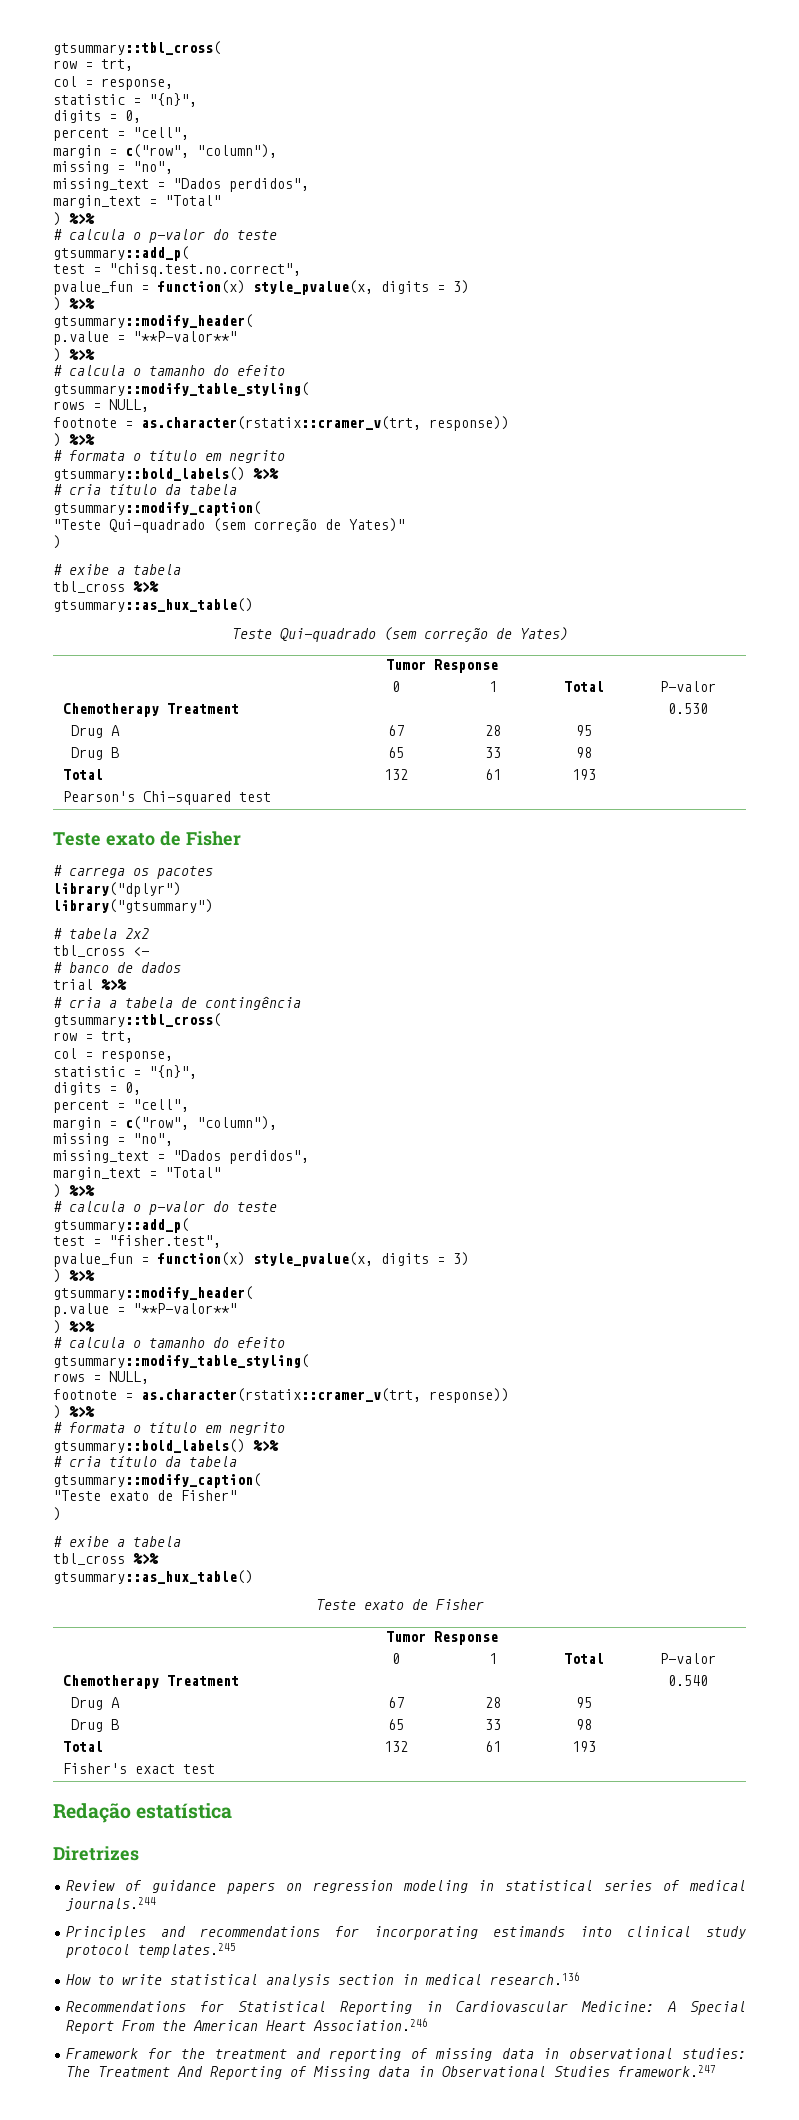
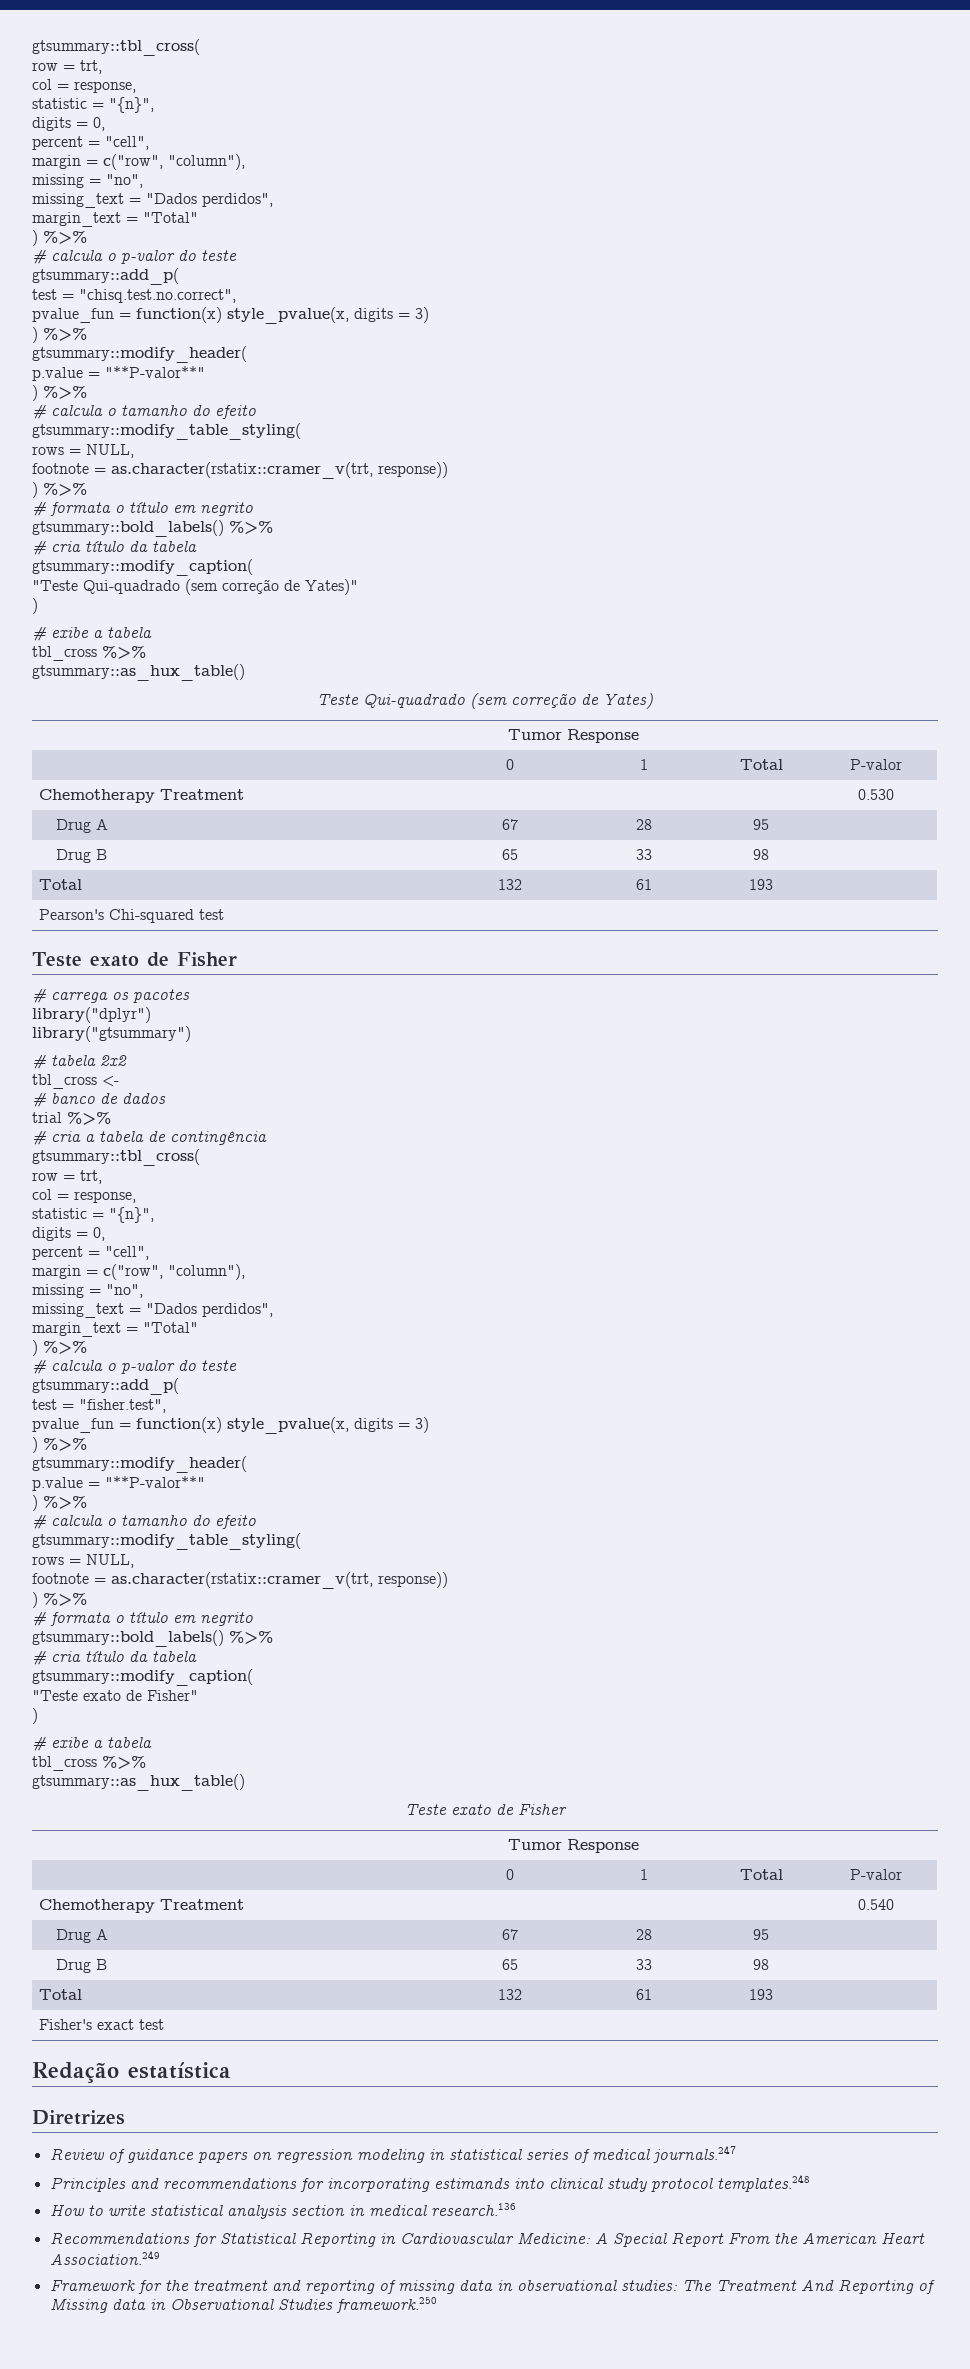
[65,1897,157,1911] journals.244 -> [652,2145,736,2163] journals.247
[138,1943,237,1958] templates.245 -> [716,2174,810,2192] templates.248
[313,2018,429,2031] Association.246 -> [49,2250,160,2265] Association.249
[618,2065,717,2077] framework.247 -> [335,2297,437,2313] framework.250

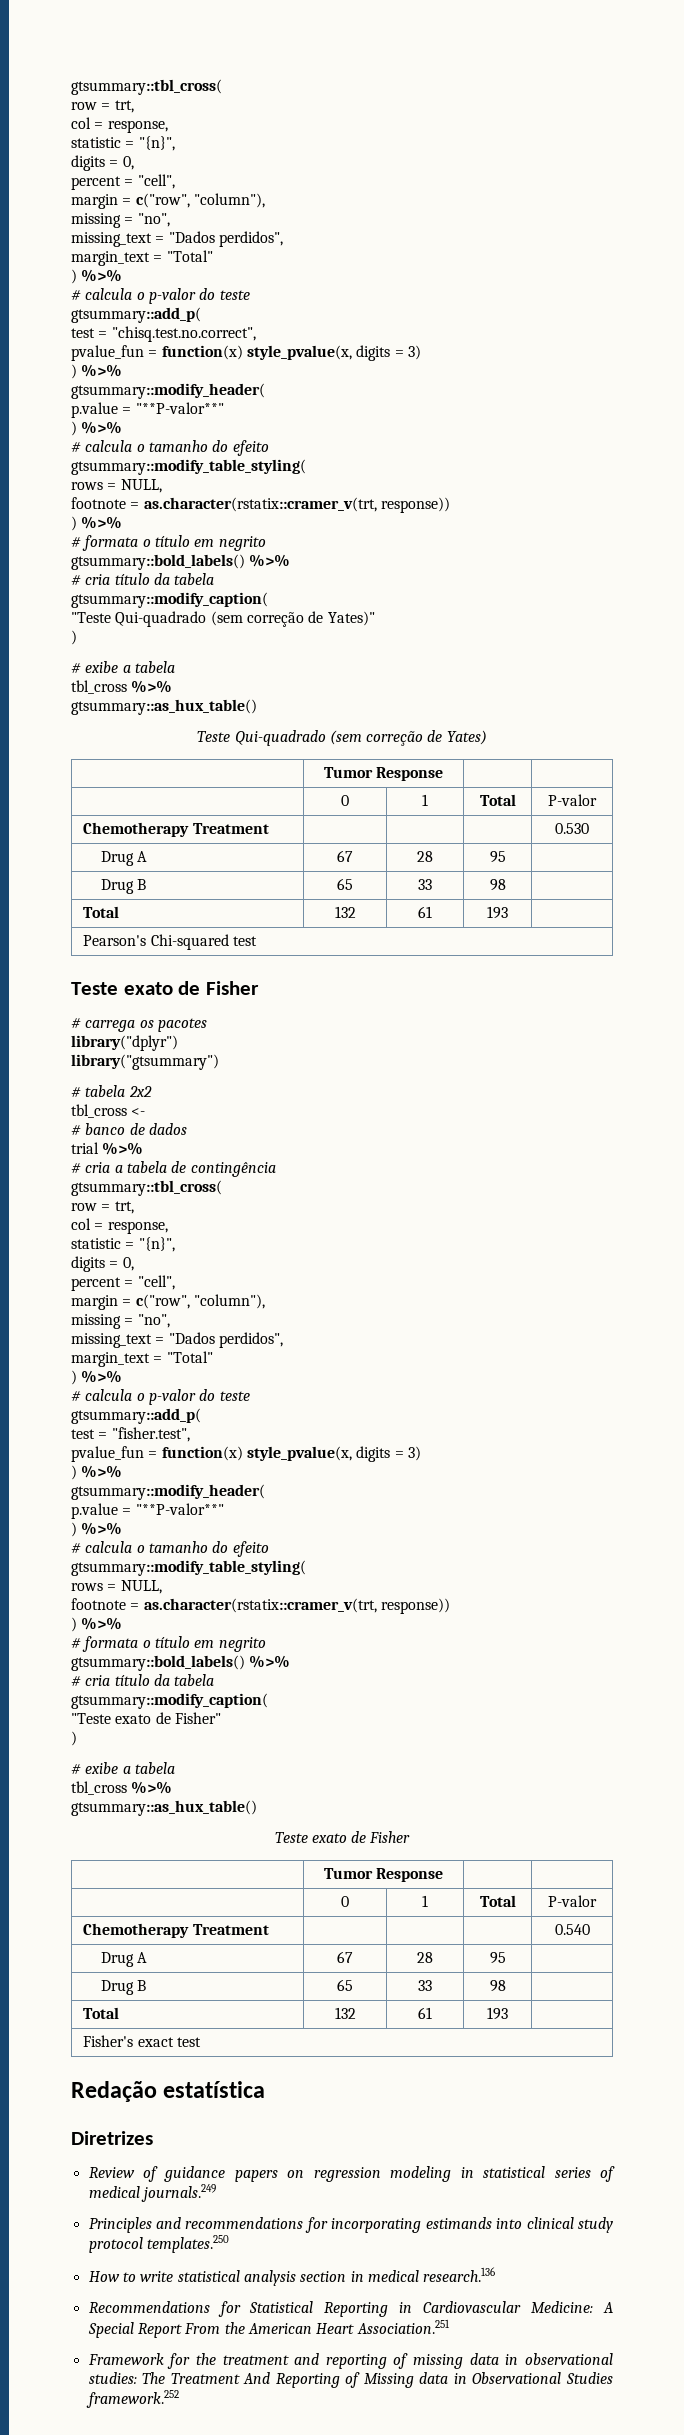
[652,2145,736,2163] journals.247 -> [140,2184,216,2202] journals.249
[716,2174,810,2192] templates.248 -> [146,2235,229,2253] templates.250
[49,2250,160,2265] Association.249 -> [356,2319,450,2334] Association.251
[335,2297,437,2313] framework.250 -> [85,2390,179,2408] framework.252

